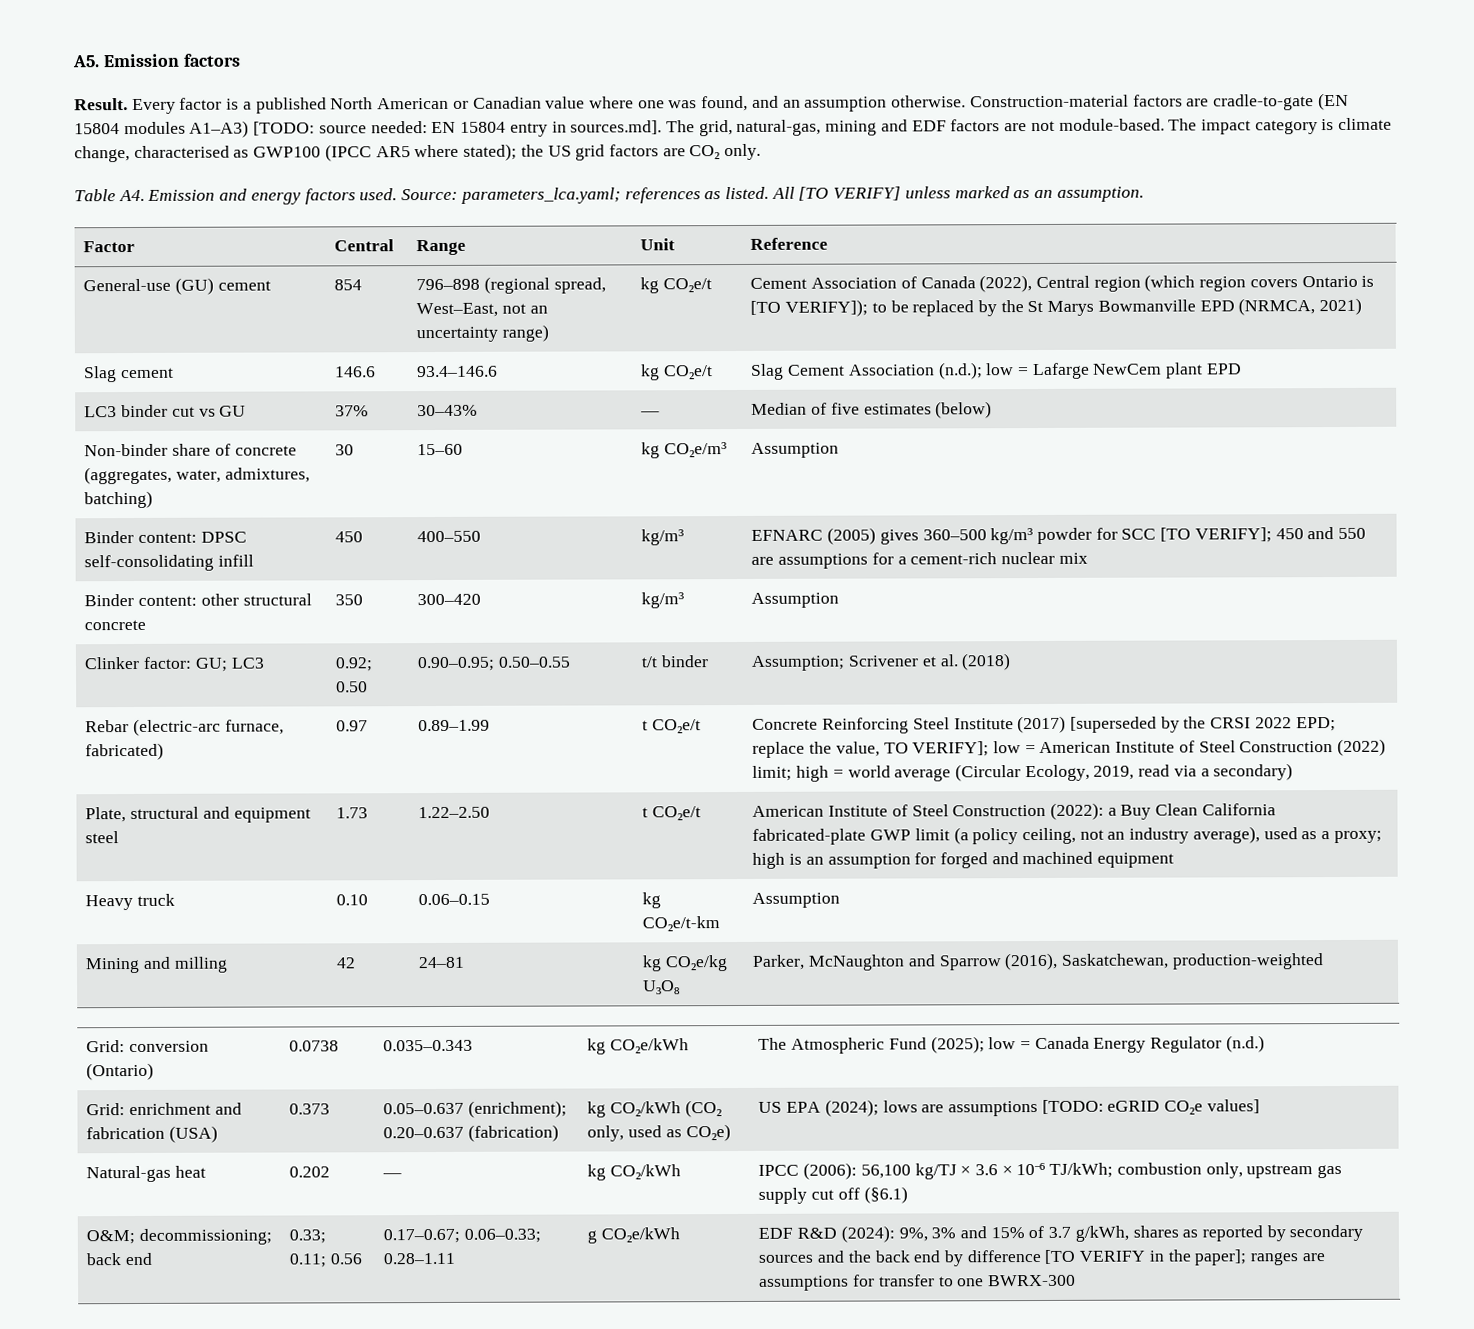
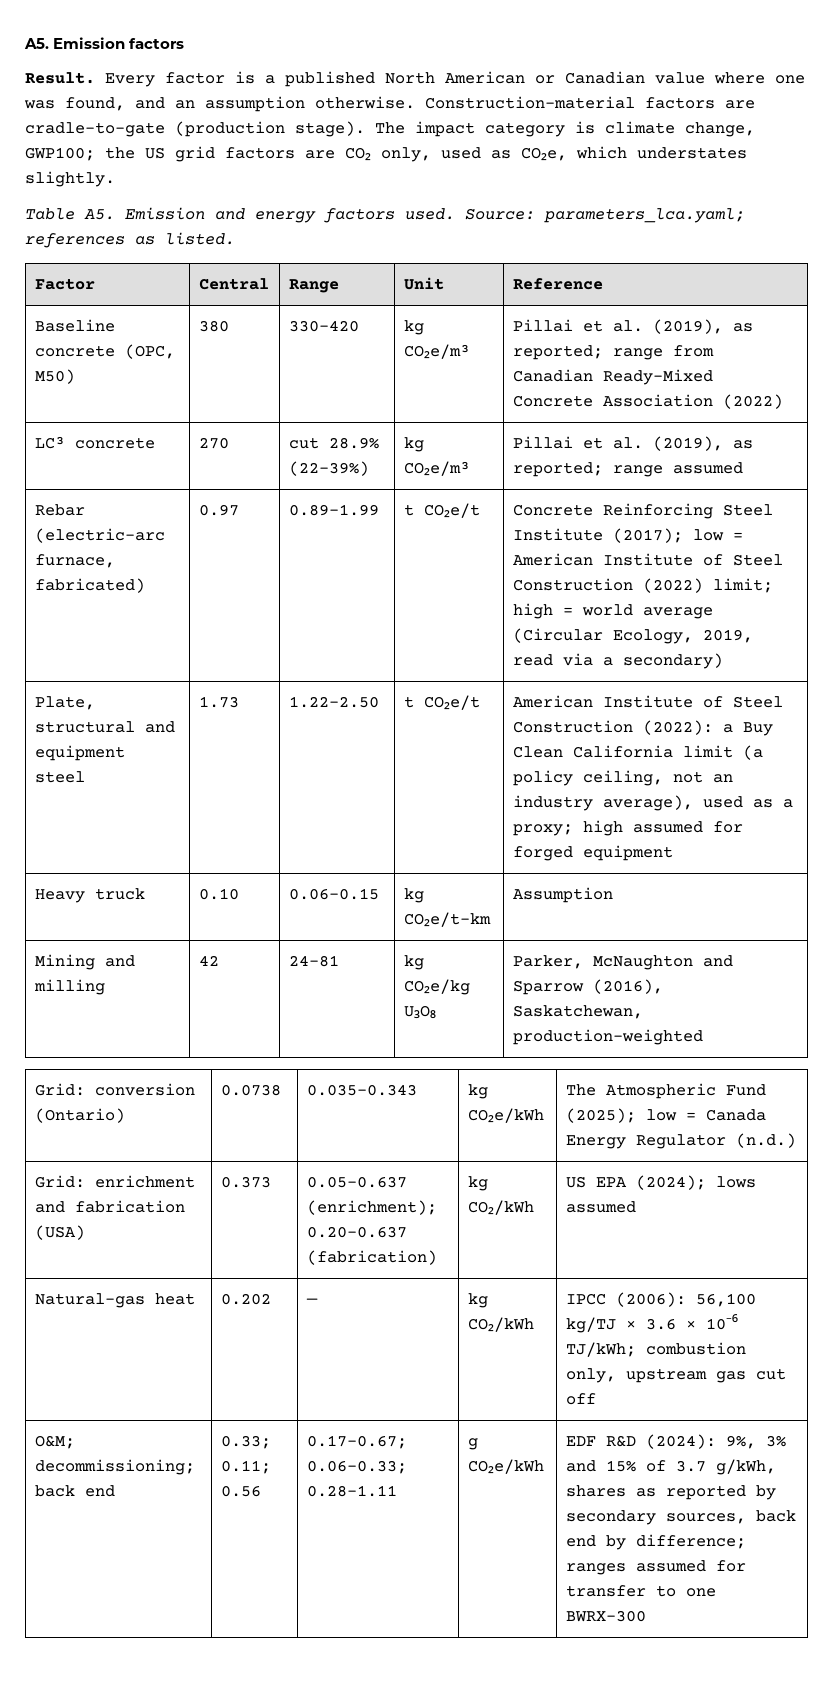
[1317,92,1349,111] [74,118,1165,138] (EN 15804 modules A1–A3) [TODO: source needed: EN 15804 entry in sources.md]. The grid, natural-gas, mining and EDF factors are not module-based. -> [175,121,365,137] (production stage).
[133,143,518,162] characterised as GWP100 (IPCC AR5 where stated); -> [25,147,95,161] GWP100;
[724,143,762,161] only. -> [381,146,747,162] [25,171,115,187] only, used as CO₂e, which understates slightly.
[118,189,145,202] A4. -> [84,209,115,220] A5.
[771,186,1144,202] All [TO VERIFY] unless marked as an assumption. -> (235, 238) none
[83,277,271,295] [334,279,363,291] [416,276,606,294] [416,302,548,318] [416,324,550,343] [640,277,713,294] [750,274,1375,293] [750,297,1363,317] [84,366,175,383] [335,366,377,378] [417,365,499,378] [641,364,714,381] [751,362,1242,380] [84,404,247,418] [335,405,370,417] [417,404,479,417] [640,411,661,416] [751,401,993,419] [84,443,297,457] [84,466,310,485] [84,490,154,509] [335,444,355,456] [417,443,464,456] [641,442,728,459] [751,442,840,458] [84,530,247,544] [84,554,255,572] [335,531,364,543] [417,530,482,543] [641,529,685,546] [751,527,1367,545] [751,551,1088,569] [84,593,312,607] [84,619,147,631] [335,594,364,606] [417,593,482,606] [641,592,685,609] [751,592,840,608] [84,656,265,672] [335,657,374,672] [336,681,369,693] [417,656,572,672] [641,655,710,668] [751,653,1012,671] General-use (GU) cement | 854 | 796–898 (regional spread, West–East, not an uncertainty range) | kg CO₂e/t | Cement Association of Canada (2022), Central region (which region covers Ontario is [TO VERIFY]); to be replaced by the St Marys Bowmanville EPD (NRMCA, 2021) // Slag cement | 146.6 | 93.4–146.6 | kg CO₂e/t | Slag Cement Association (n.d.); low = Lafarge NewCem plant EPD // LC3 binder cut vs GU | 37% | 30–43% | — | Median of five estimates (below) // Non-binder share of concrete (aggregates, water, admixtures, batching) | 30 | 15–60 | kg CO₂e/m³ | Assumption // Binder content: DPSC self-consolidating infill | 450 | 400–550 | kg/m³ | EFNARC (2005) gives 360–500 kg/m³ powder for SCC [TO VERIFY]; 450 and 550 are assumptions for a cement-rich nuclear mix // Binder content: other structural concrete | 350 | 300–420 | kg/m³ | Assumption // Clinker factor: GU; LC3 | 0.92; 0.50 | 0.90–0.95; 0.50–0.55 | t/t binder | Assumption; Scrivener et al. (2018) -> [34,319,115,332] [34,344,175,359] [34,369,75,384] [198,320,229,332] [288,320,359,332] [403,320,424,335] [403,344,470,359] [512,319,753,334] [512,345,714,360] [512,369,713,385] [512,394,783,409] [34,436,155,449] [198,437,229,449] [288,437,379,449] [288,461,369,476] [403,437,424,452] [403,461,470,476] [512,436,753,451] [512,462,743,477] Baseline concrete (OPC, M50) | 380 | 330–420 | kg CO₂e/m³ | Pillai et al. (2019), as reported; range from Canadian Ready-Mixed Concrete Association (2022) // LC³ concrete | 270 | cut 28.9% (22–39%) | kg CO₂e/m³ | Pillai et al. (2019), as reported; range assumed
[1017,715,1336,734] [752,741,990,758] (2017) [superseded by the CRSI 2022 EPD; replace the value, TO VERIFY]; -> [612,528,683,543] (2017);
[752,828,912,845] fabricated-plate GWP -> (673, 751) none
[789,851,1094,869] is an assumption for forged and machined -> [632,821,743,833] [512,846,573,861] assumed for forged
[684,1100,722,1118] [587,1124,731,1142] (CO₂ only, used as CO₂e) -> (534, 1207) none
[921,1099,1260,1117] are assumptions [TODO: eGRID CO₂e values] -> [565,1201,636,1213] assumed
[758,1187,808,1204] supply -> (746, 1377) none
[863,1186,908,1204] (§6.1) -> (596, 1399) none
[758,1249,1325,1267] [759,1275,850,1291] sources and the back end by difference [TO VERIFY in the paper]; ranges are assumptions -> [665,1510,796,1524] [565,1534,746,1550] [565,1560,706,1575] sources, back end by difference; ranges assumed

